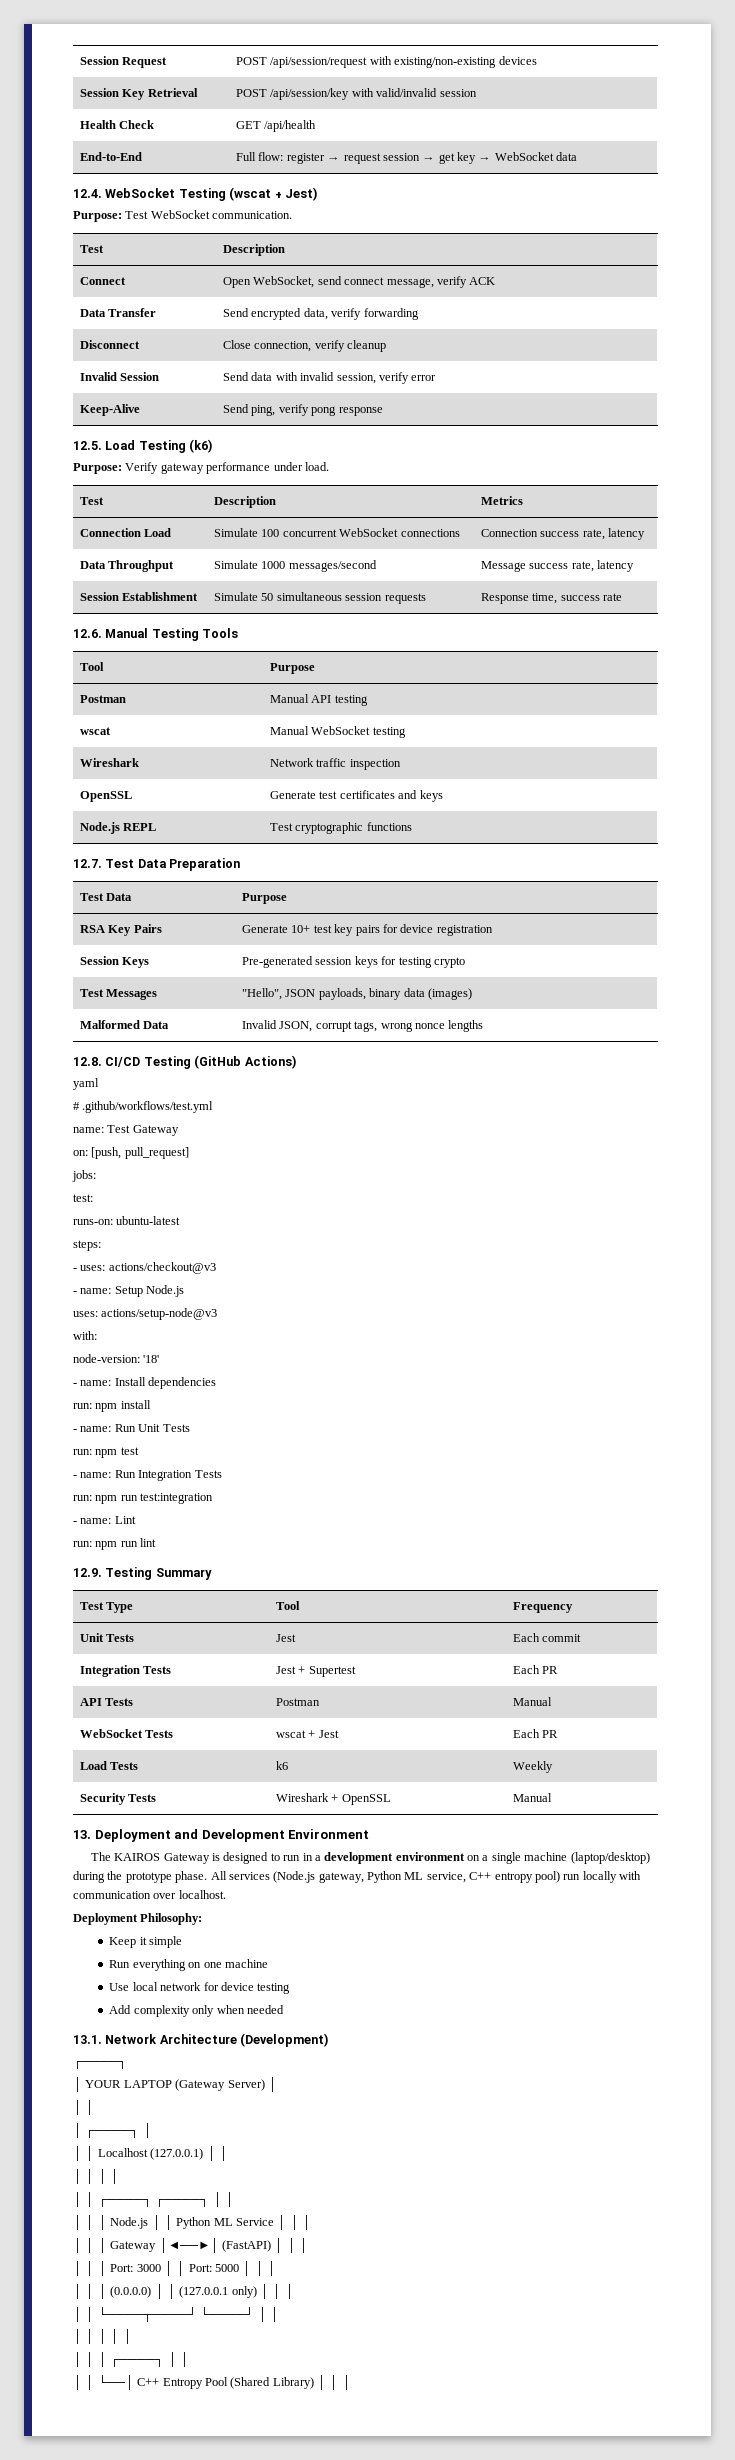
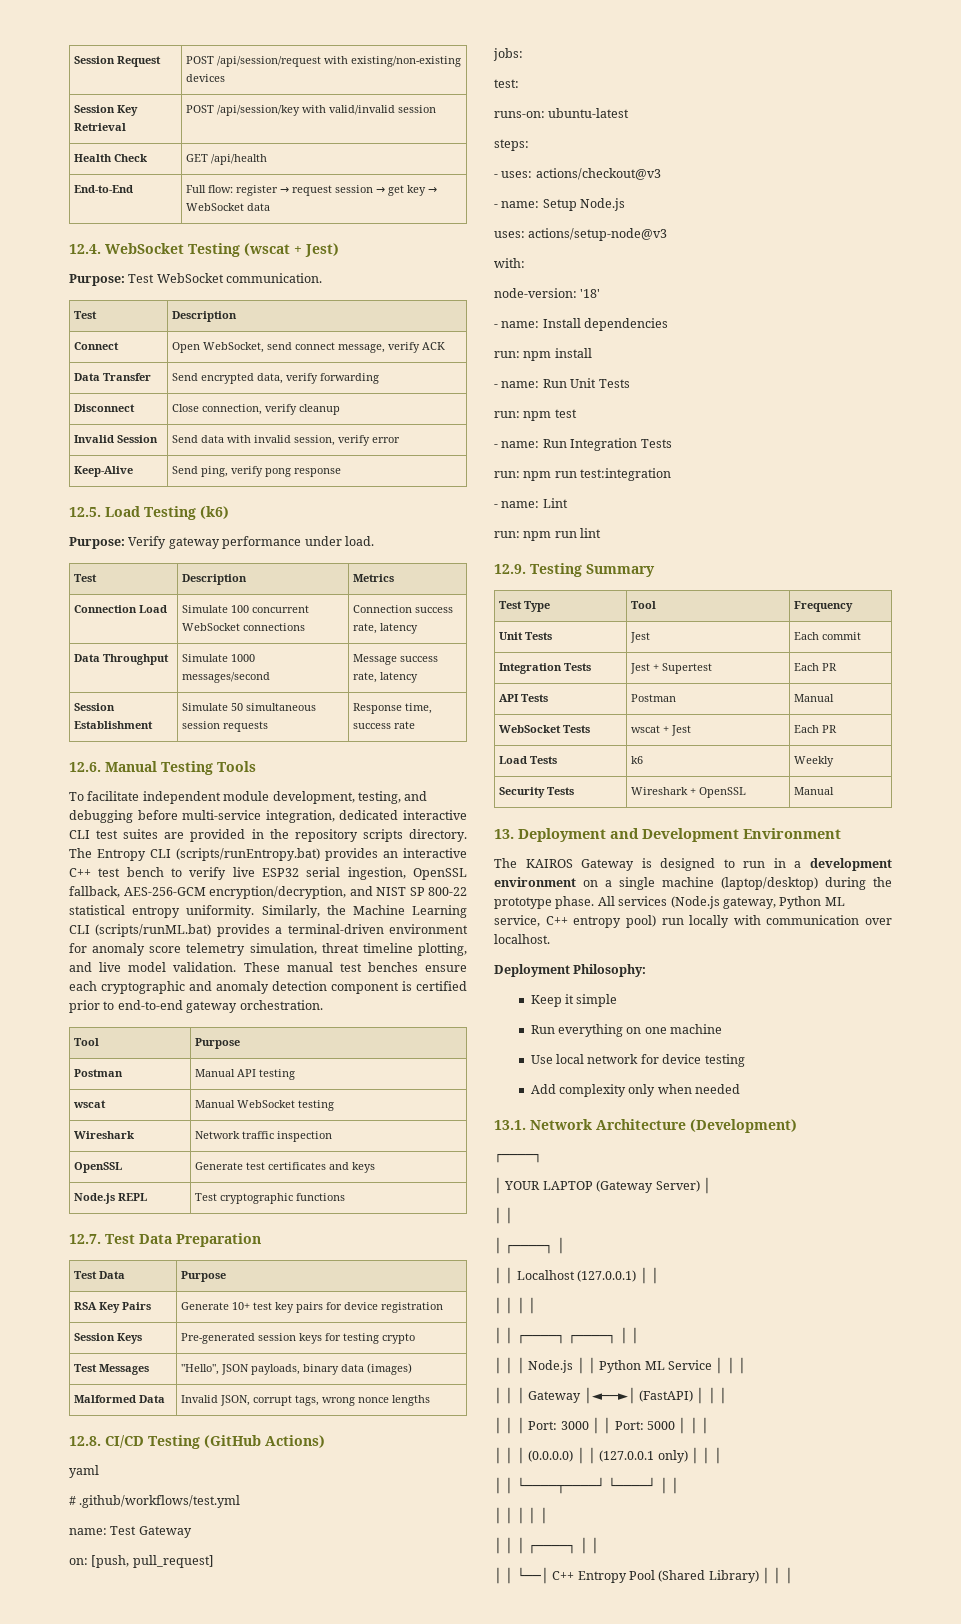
(239, 633) none -> [69,791,428,804] [69,810,467,823] [69,829,467,842] [69,848,467,861] [69,867,467,880] [69,886,467,899] [69,905,467,918] [69,924,468,937] [69,943,467,956] [69,962,467,972] [69,981,467,994] [69,1000,323,1013] // To facilitate independent module development, testing, and debugging before multi-service integration, dedicated interactive CLI test suites are provided in the repository scripts directory. The Entropy CLI (scripts/runEntropy.bat) provides an interactive C++ test bench to verify live ESP32 serial ingestion, OpenSSL fallback, AES-256-GCM encryption/decryption, and NIST SP 800-22 statistical entropy uniformity. Similarly, the Machine Learning CLI (scripts/runML.bat) provides a terminal-driven environment for anomaly score telemetry simulation, threat timeline plotting, and live model validation. These manual test benches ensure each cryptographic and anomaly detection component is certified prior to end-to-end gateway orchestration.

